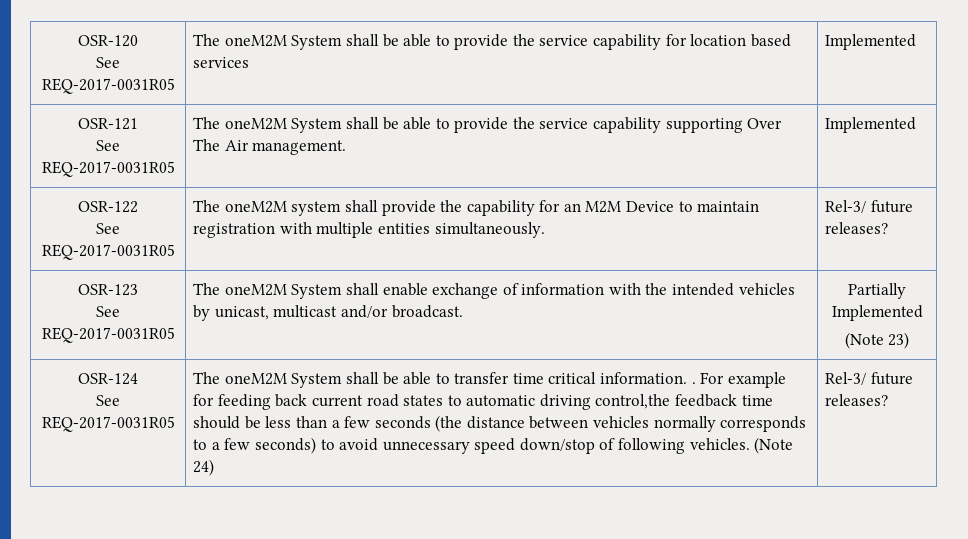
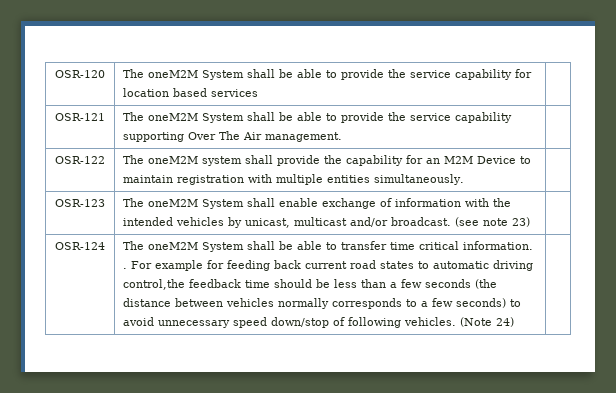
[96,57,120,68] [41,78,175,94] // See REQ-2017-0031R05 -> (105, 74) none
[825,34,917,50] Implemented -> (259, 93) none
[96,140,120,151] [41,161,175,177] // See REQ-2017-0031R05 -> (105, 117) none
[825,117,917,133] Implemented -> (343, 137) none
[96,223,120,234] [41,244,175,260] // See REQ-2017-0031R05 -> (105, 160) none
[825,200,913,213] [825,222,889,234] Rel-3/ future releases? -> (465, 179) none
[96,306,120,317] [41,327,175,343] // See REQ-2017-0031R05 -> (105, 203) none
[848,283,906,299] [831,305,923,321] [844,332,910,349] | Partially Implemented // (Note 23) -> [455,217,531,227] (see note 23) |
[96,395,120,406] [41,416,175,432] // See REQ-2017-0031R05 -> (105, 246) none
[825,372,913,385] [825,394,889,406] Rel-3/ future releases? -> (515, 322) none

